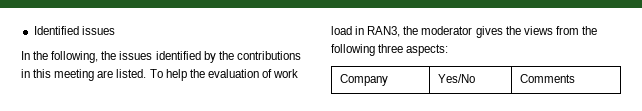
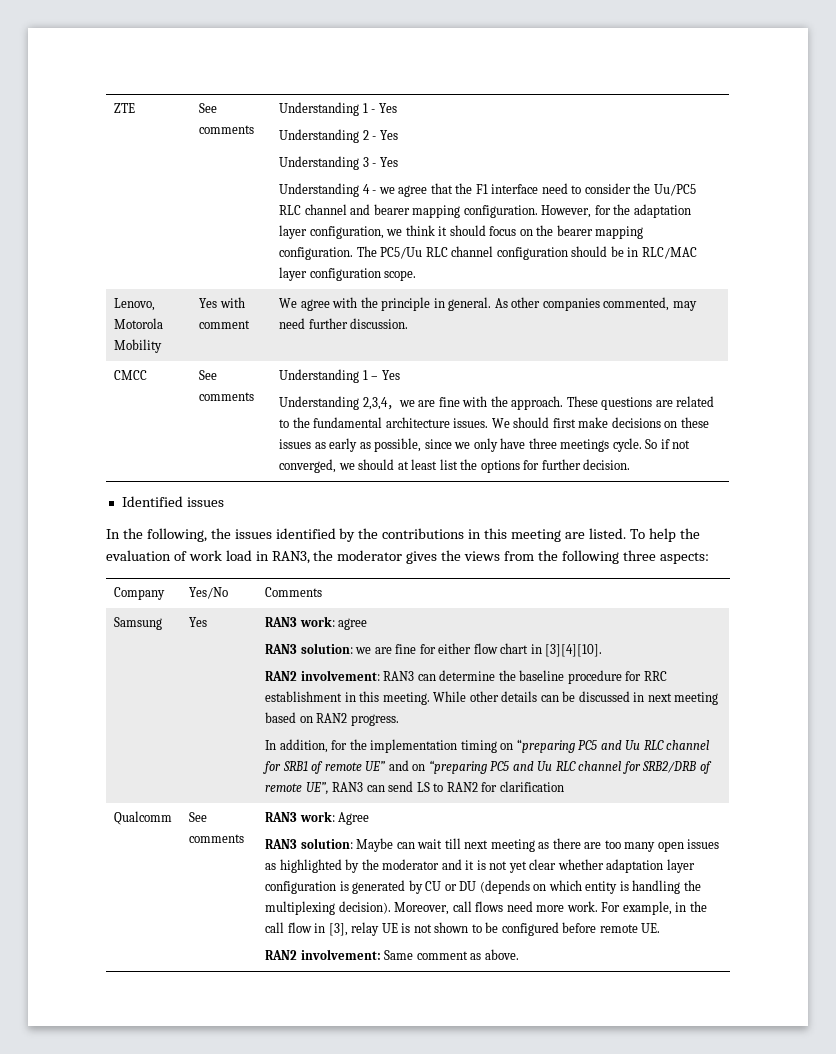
(33, 30) none -> [114,103,136,113] [199,103,218,113] [199,125,255,134] [279,102,397,116] [279,129,398,143] [279,156,398,170] [279,183,696,197] [279,204,691,218] [279,225,644,239] [279,246,697,260] [279,267,417,281] [114,298,156,311] [114,318,164,329] [114,339,163,353] [199,297,245,308] [199,320,251,329] [279,297,697,311] [279,318,409,329] [114,370,148,380] [199,370,218,380] [199,392,255,401] [279,369,400,383] [279,396,715,410] [279,417,709,428] [279,438,691,452] [279,459,631,473] ZTE | See comments | Understanding 1 - Yes // Understanding 2 - Yes // Understanding 3 - Yes // Understanding 4 - we agree that the F1 interface need to consider the Uu/PC5 RLC channel and bearer mapping configuration. However, for the adaptation layer configuration, we think it should focus on the bearer mapping configuration. The PC5/Uu RLC channel configuration should be in RLC/MAC layer configuration scope. // Lenovo, Motorola Mobility | Yes with comment | We agree with the principle in general. As other companies commented, may need further discussion. // CMCC | See comments | Understanding 1 – Yes // Understanding 2,3,4，we are fine with the approach. These questions are related to the fundamental architecture issues. We should first make decisions on these issues as early as possible, since we only have three meetings cycle. So if not converged, we should at least list the options for further decision. //
(576, 78) none -> [114,617,163,630] [189,617,208,627] [265,616,368,630] [265,643,603,657] [265,670,667,684] [265,691,719,705] [265,712,399,726] [265,739,710,753] [263,760,712,774] [265,781,564,795] [114,811,173,825] [189,812,208,822] [189,834,245,843] [265,811,370,825] [265,838,720,852] [265,859,695,873] [265,880,701,894] [265,901,707,915] [265,922,661,936] [265,949,519,960] // Samsung | Yes | RAN3 work: agree // RAN3 solution: we are fine for either flow chart in [3][4][10]. // RAN2 involvement: RAN3 can determine the baseline procedure for RRC establishment in this meeting. While other details can be discussed in next meeting based on RAN2 progress. // In addition, for the implementation timing on “preparing PC5 and Uu RLC channel for SRB1 of remote UE” and on “preparing PC5 and Uu RLC channel for SRB2/DRB of remote UE”, RAN3 can send LS to RAN2 for clarification // Qualcomm | See comments | RAN3 work: Agree // RAN3 solution: Maybe can wait till next meeting as there are too many open issues as highlighted by the moderator and it is not yet clear whether adaptation layer configuration is generated by CU or DU (depends on which entity is handling the multiplexing decision). Moreover, call flows need more work. For example, in the call flow in [3], relay UE is not shown to be configured before remote UE. // RAN2 involvement: Same comment as above.

